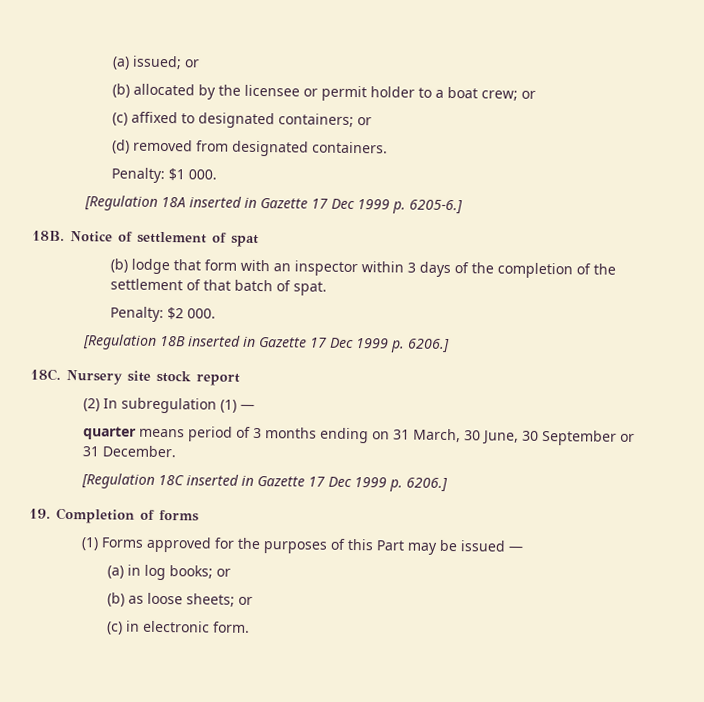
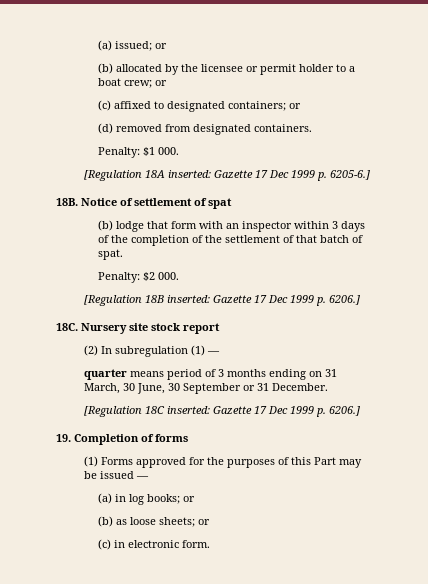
[188,196,257,208] inserted in -> [168,170,212,178] inserted:
[187,335,256,347] inserted in -> [167,295,211,303] inserted:
[185,474,254,486] inserted in -> [167,406,211,414] inserted:

